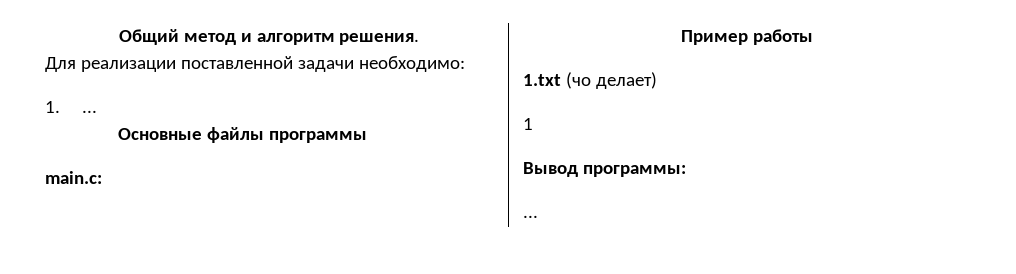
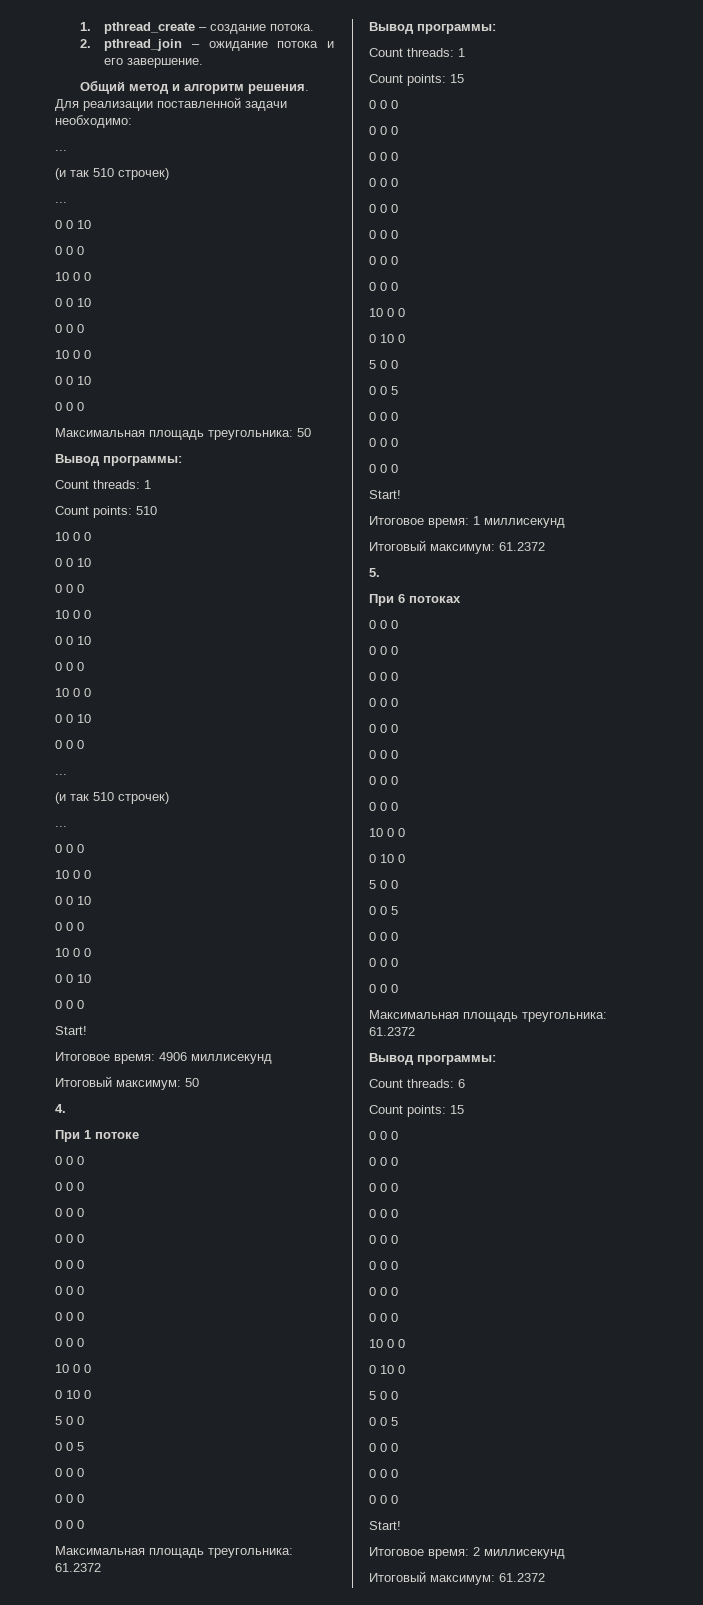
(118, 37) none -> [79,22,315,34] [79,39,334,51] [104,58,204,68] 1. pthread_create – создание потока. // 2. pthread_join – ожидание потока и его завершение. //
[45,101,97,113] [118,127,368,143] [45,171,102,184] [681,29,813,45] [523,72,657,89] [523,118,533,130] [523,162,686,177] [523,215,538,218] 1. ... // Основные файлы программы // main.c: // Пример работы // 1.txt (чо делает) // 1 // Вывод программы: // ... -> [55,150,67,151] [55,168,169,180] [55,202,67,203] [55,220,91,229] [55,246,84,255] [55,272,91,281] [55,298,91,307] [55,324,84,333] [55,350,91,359] [55,376,91,385] [55,402,84,411] [55,428,311,440] [55,454,182,466] [55,480,151,489] [55,506,157,518] [55,532,91,541] [55,558,91,567] [55,584,84,593] [55,610,91,619] [55,636,91,645] [55,662,84,671] [55,688,91,697] [55,714,91,723] [55,740,84,749] [55,774,67,775] [55,792,169,804] [55,826,67,827] [55,844,84,853] [55,870,91,879] [55,896,91,905] [55,922,84,931] [55,948,91,957] [55,974,91,983] [55,1000,84,1009] [55,1026,87,1035] [55,1052,272,1064] [55,1076,199,1090] [55,1104,66,1113] [55,1130,139,1142] [55,1156,84,1165] [55,1182,84,1191] [55,1208,84,1217] [55,1234,84,1243] [55,1260,84,1269] [55,1286,84,1295] [55,1312,84,1321] [55,1338,84,1347] [55,1364,91,1373] [55,1390,91,1399] [55,1416,84,1425] [55,1442,84,1451] [55,1468,84,1477] [55,1494,84,1503] [55,1520,84,1529] [55,1546,293,1558] [55,1563,101,1572] [369,22,496,34] [369,48,465,57] [369,74,464,86] [369,100,398,109] [369,126,398,135] [369,152,398,161] [369,178,398,187] [369,204,398,213] [369,230,398,239] [369,256,398,265] [369,282,398,291] [369,308,405,317] [369,334,405,343] [369,360,398,369] [369,386,398,395] [369,412,398,421] [369,438,398,447] [369,464,398,473] [369,490,401,499] [369,516,565,528] [369,540,545,554] [369,568,380,577] [369,594,461,606] [369,620,398,629] [369,646,398,655] [369,672,398,681] [369,698,398,707] [369,724,398,733] [369,750,398,759] [369,776,398,785] [369,802,398,811] [369,828,405,837] [369,854,405,863] [369,880,398,889] [369,906,398,915] [369,932,398,941] [369,958,398,967] [369,984,398,993] [369,1010,607,1022] [369,1027,415,1036] [369,1053,496,1065] [369,1079,465,1088] [369,1105,464,1117] [369,1131,398,1140] [369,1157,398,1166] [369,1183,398,1192] [369,1209,398,1218] [369,1235,398,1244] [369,1261,398,1270] [369,1287,398,1296] [369,1313,398,1322] [369,1339,405,1348] [369,1365,405,1374] [369,1391,398,1400] [369,1417,398,1426] [369,1443,398,1452] [369,1469,398,1478] [369,1495,398,1504] [369,1521,401,1530] [369,1547,565,1559] [369,1571,545,1585] ... // (и так 510 строчек) // ... // 0 0 10 // 0 0 0 // 10 0 0 // 0 0 10 // 0 0 0 // 10 0 0 // 0 0 10 // 0 0 0 // Максимальная площадь треугольника: 50 // Вывод программы: // Count threads: 1 // Count points: 510 // 10 0 0 // 0 0 10 // 0 0 0 // 10 0 0 // 0 0 10 // 0 0 0 // 10 0 0 // 0 0 10 // 0 0 0 // ... // (и так 510 строчек) // ... // 0 0 0 // 10 0 0 // 0 0 10 // 0 0 0 // 10 0 0 // 0 0 10 // 0 0 0 // Start! // Итоговое время: 4906 миллисекунд // Итоговый максимум: 50 // 4. // При 1 потоке // 0 0 0 // 0 0 0 // 0 0 0 // 0 0 0 // 0 0 0 // 0 0 0 // 0 0 0 // 0 0 0 // 10 0 0 // 0 10 0 // 5 0 0 // 0 0 5 // 0 0 0 // 0 0 0 // 0 0 0 // Максимальная площадь треугольника: 61.2372 // Вывод программы: // Count threads: 1 // Count points: 15 // 0 0 0 // 0 0 0 // 0 0 0 // 0 0 0 // 0 0 0 // 0 0 0 // 0 0 0 // 0 0 0 // 10 0 0 // 0 10 0 // 5 0 0 // 0 0 5 // 0 0 0 // 0 0 0 // 0 0 0 // Start! // Итоговое время: 1 миллисекунд // Итоговый максимум: 61.2372 // 5. // При 6 потоках // 0 0 0 // 0 0 0 // 0 0 0 // 0 0 0 // 0 0 0 // 0 0 0 // 0 0 0 // 0 0 0 // 10 0 0 // 0 10 0 // 5 0 0 // 0 0 5 // 0 0 0 // 0 0 0 // 0 0 0 // Максимальная площадь треугольника: 61.2372 // Вывод программы: // Count threads: 6 // Count points: 15 // 0 0 0 // 0 0 0 // 0 0 0 // 0 0 0 // 0 0 0 // 0 0 0 // 0 0 0 // 0 0 0 // 10 0 0 // 0 10 0 // 5 0 0 // 0 0 5 // 0 0 0 // 0 0 0 // 0 0 0 // Start! // Итоговое время: 2 миллисекунд // Итоговый максимум: 61.2372

